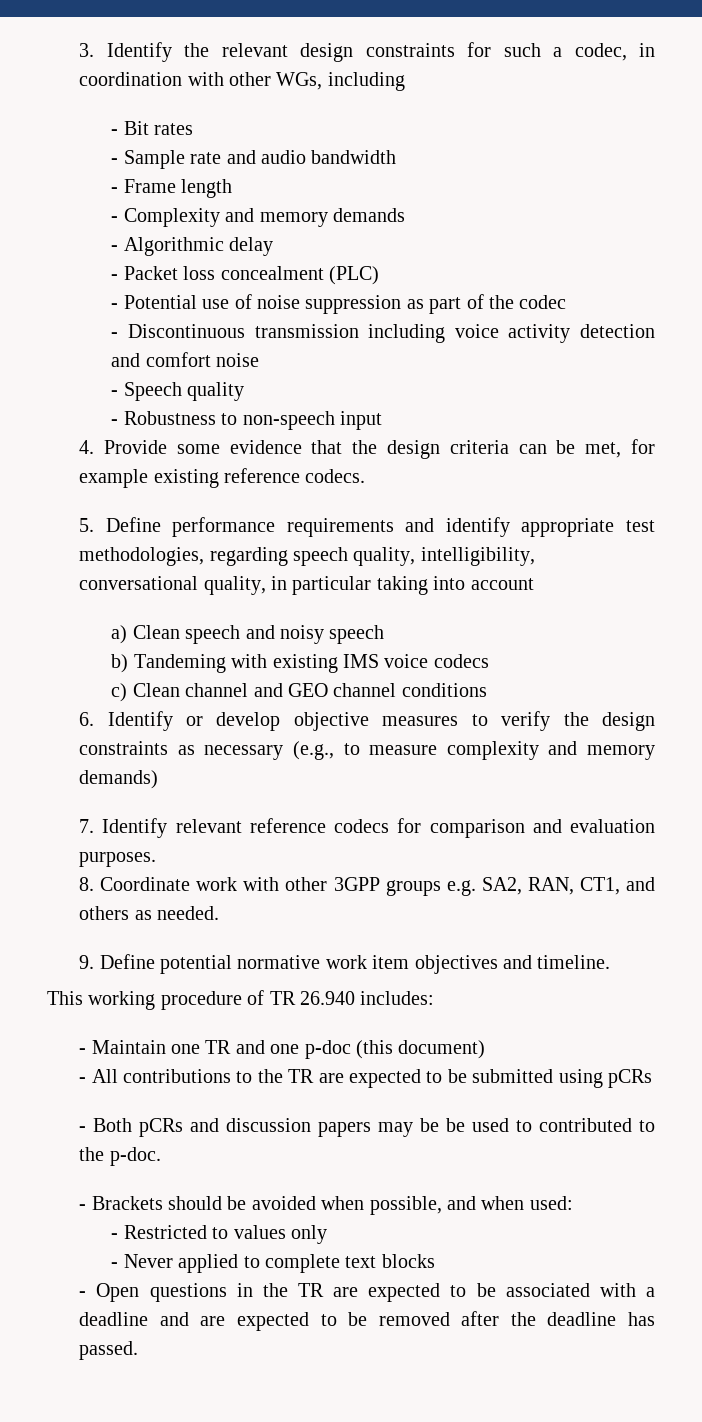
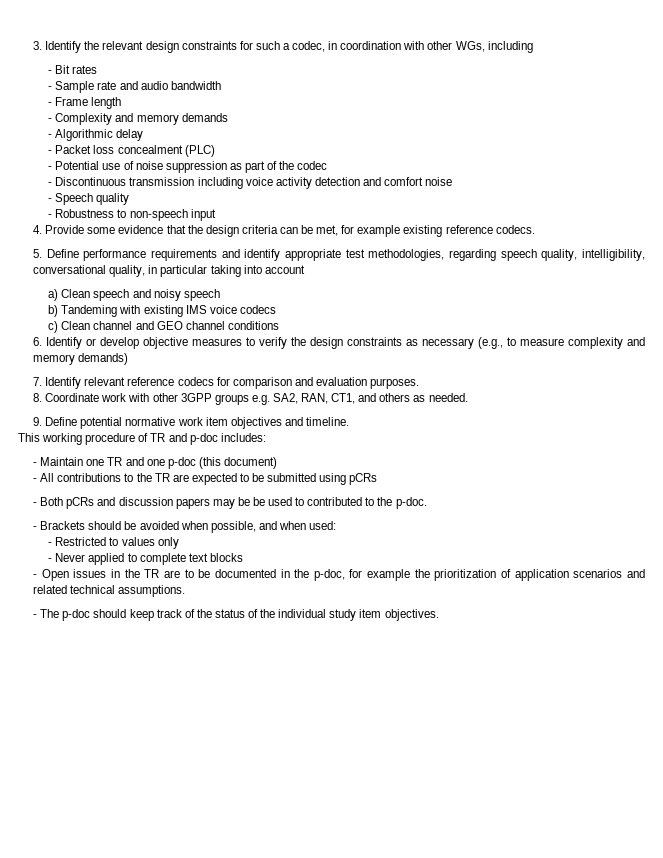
[300,991,355,1005] 26.940 -> [168,433,218,445] and p-doc
[149,1283,227,1302] questions -> [73,569,107,578] issues
[368,1283,655,1302] [79,1311,655,1331] [79,1341,139,1360] expected to be associated with a deadline and are expected to be removed after the deadline has passed. -> [184,569,645,581] [33,585,186,597] [33,609,439,621] to be documented in the p-doc, for example the prioritization of application scenarios and related technical assumptions. // - The p-doc should keep track of the status of the individual study item objectives.

